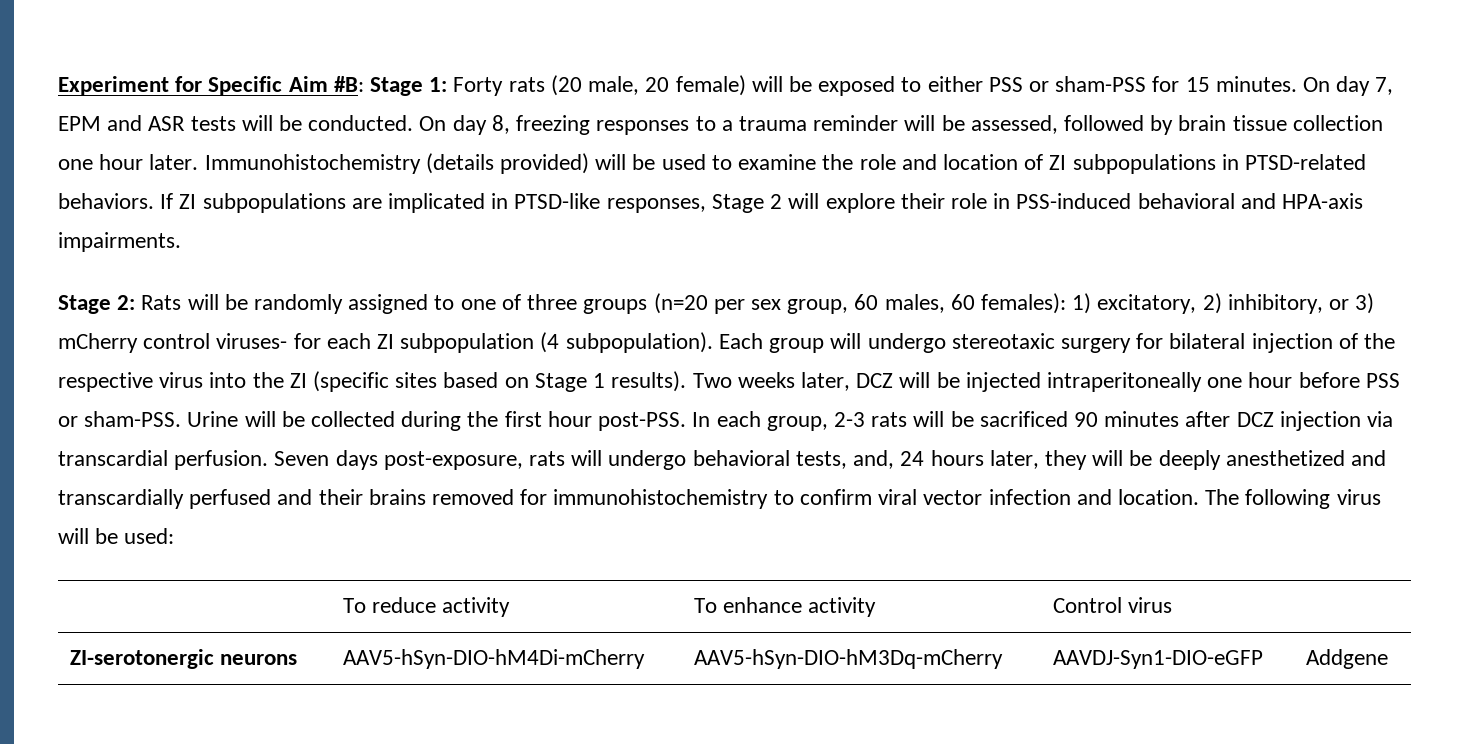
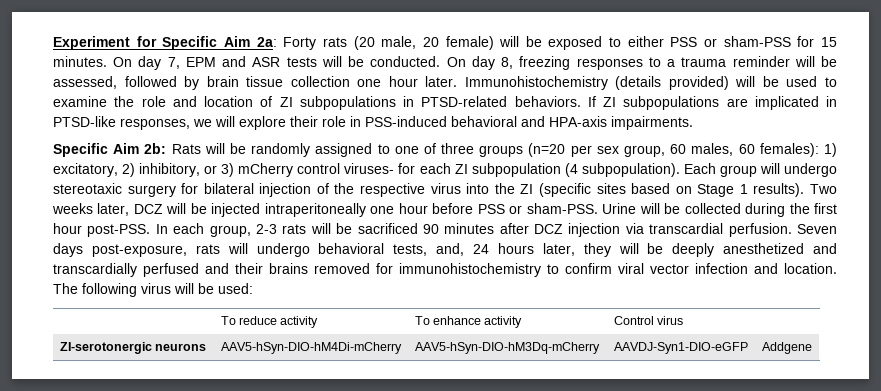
[333,76,448,96] #B: Stage 1: -> [256,37,277,47] 2a:
[711,194,783,213] Stage 2 -> [193,119,212,127] we
[58,295,136,314] Stage 2: -> [53,143,167,157] Specific Aim 2b:

